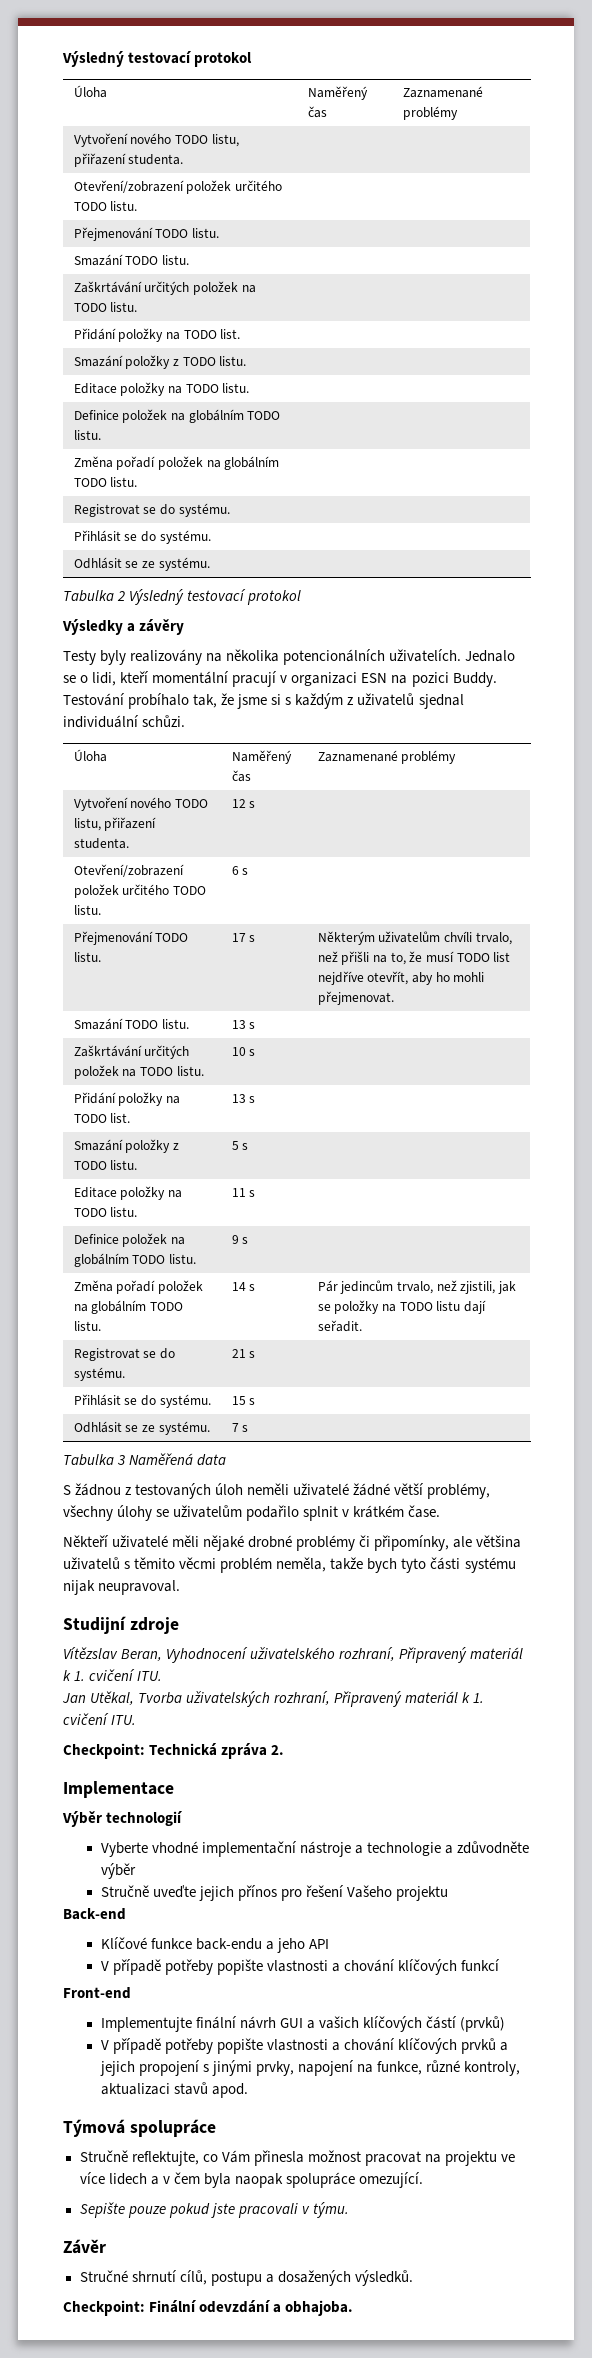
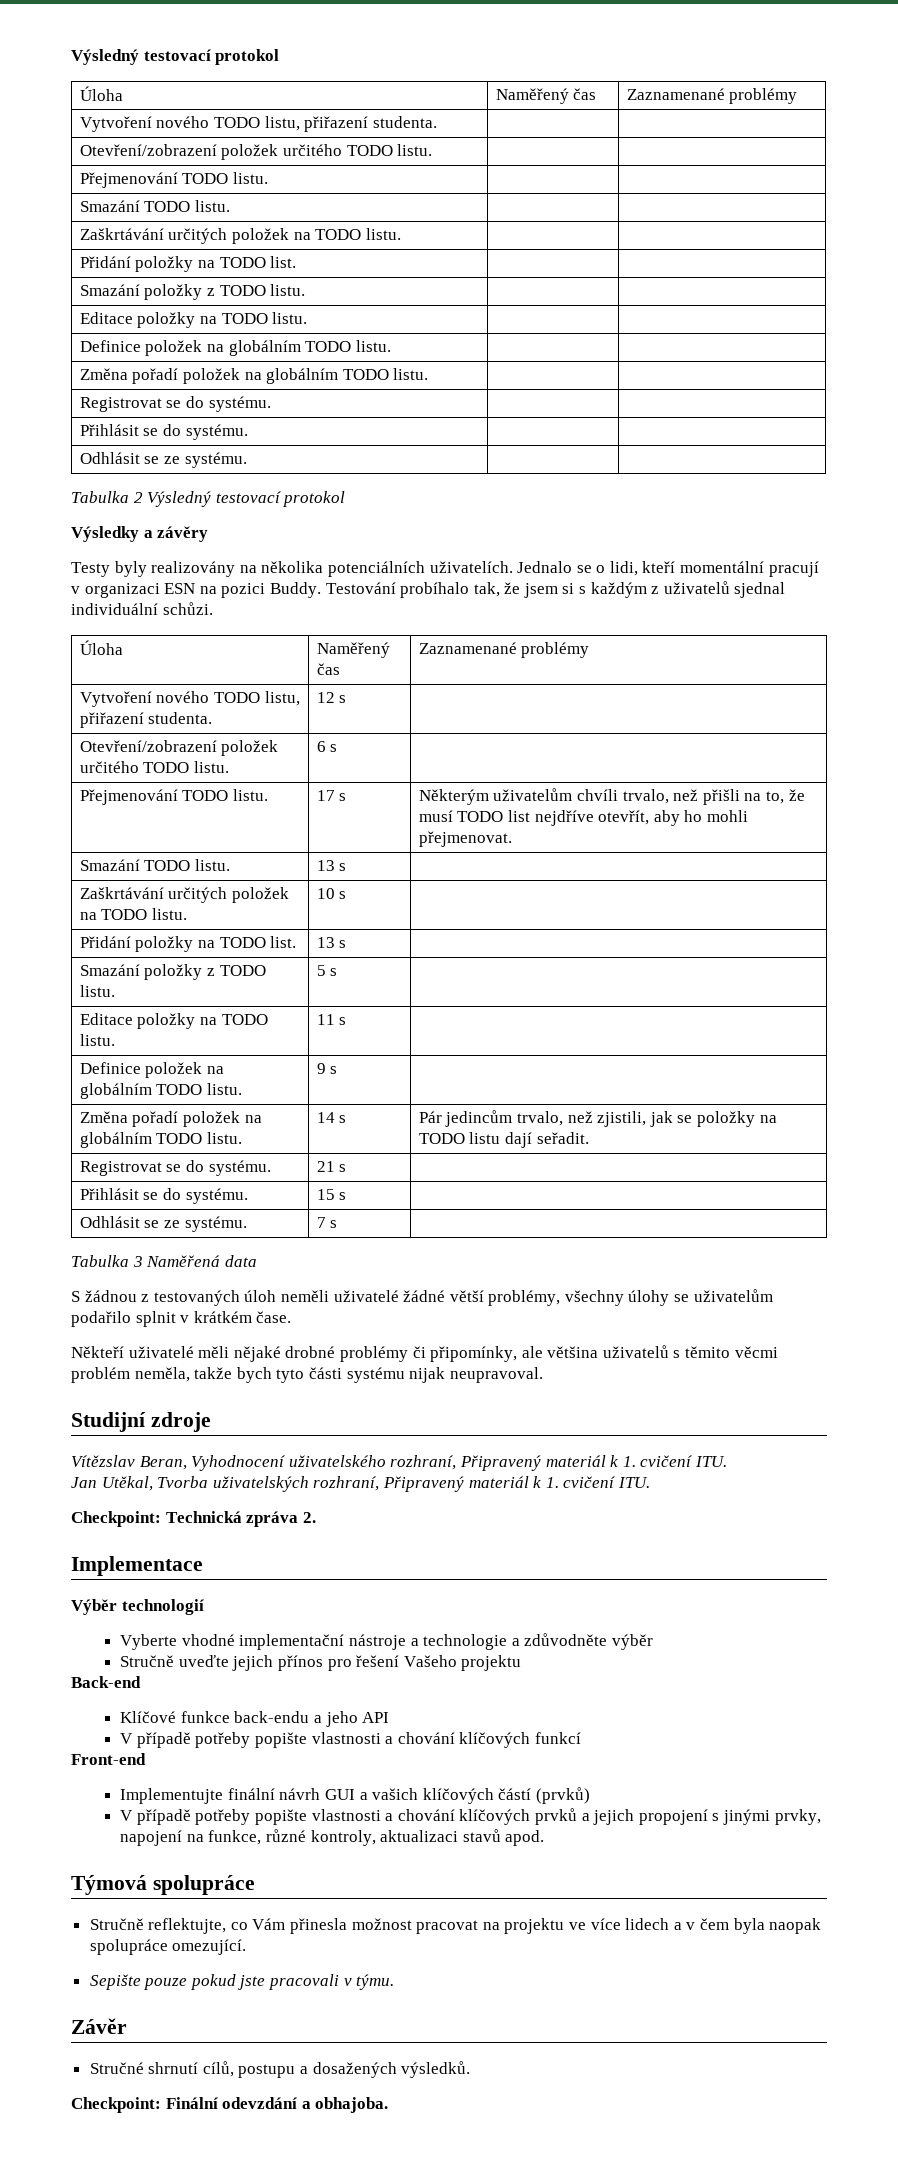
[283,649,386,665] potencionálních -> [327,561,425,577] potenciálních
[237,694,268,709] jsme -> [523,583,558,598] jsem

